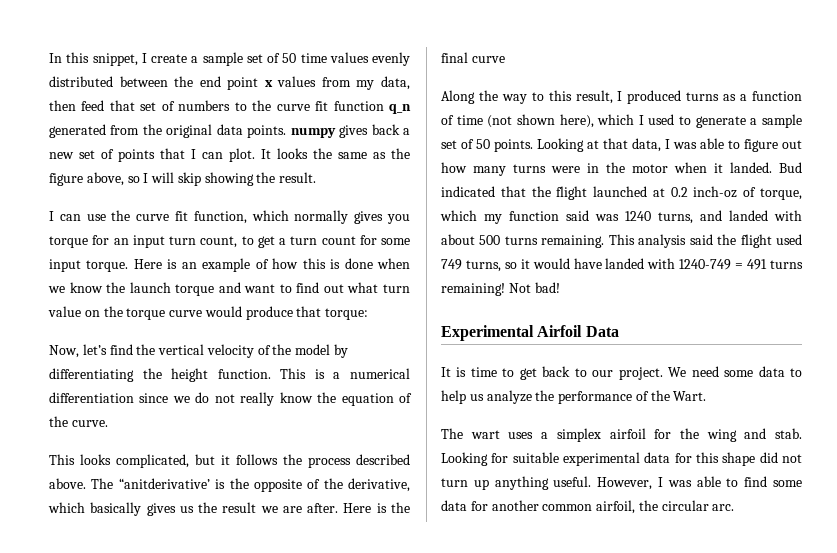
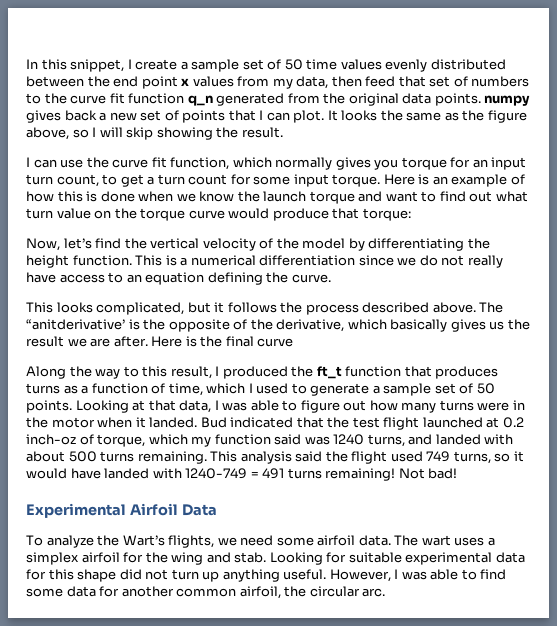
[279,392,413,406] know the equation of -> [26,272,263,285] have access to an equation defining
(682, 97) none -> [291,366,499,379] the ft_t function that produces
[456,114,594,128] time (not shown here), -> [168,383,203,396] time,
(551, 191) none -> [352,417,380,428] test
[441,366,802,380] [441,390,707,404] It is time to get back to our project. We need some data to help us analyze the performance of the Wart. // -> [26,535,391,548] To analyze the Wart’s flights, we need some airfoil data.

